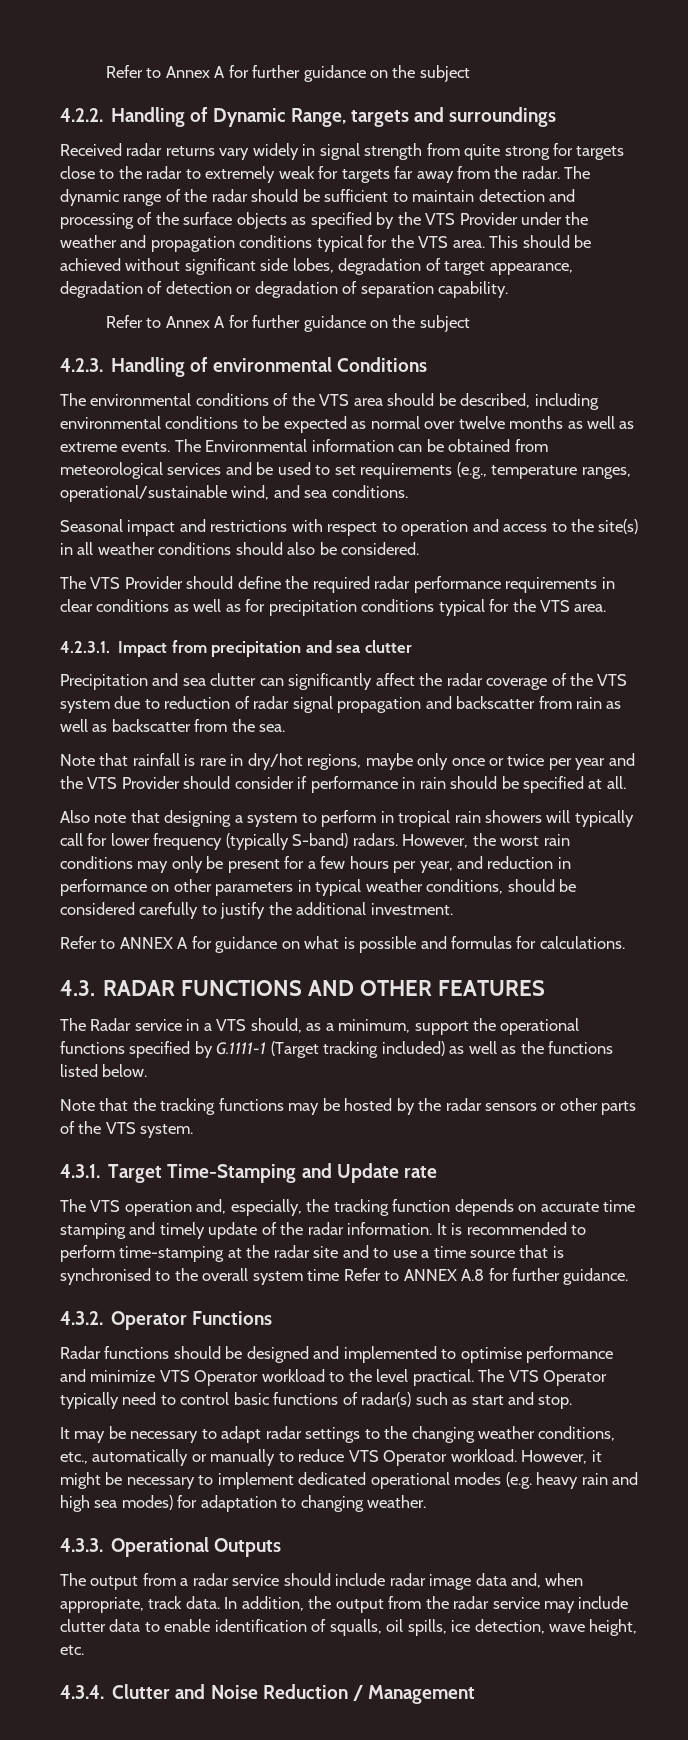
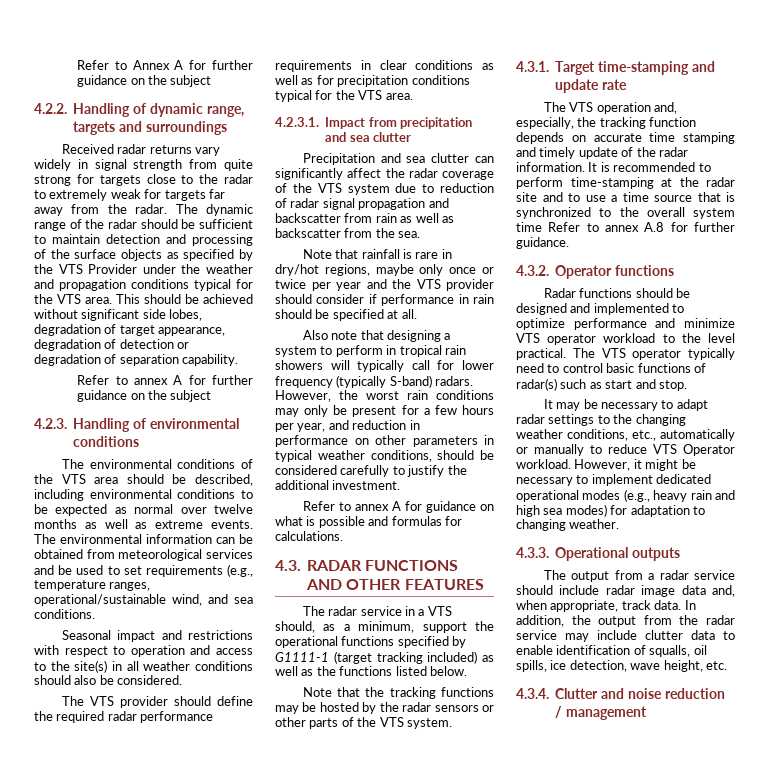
[212,108,346,127] Dynamic Range, -> [149,103,244,117] dynamic range,
[165,316,210,328] Annex -> [133,378,168,385] annex
[336,357,427,372] Conditions -> [73,436,140,447] conditions
[205,439,308,452] Environmental -> [60,534,142,544] environmental
[124,576,183,589] Provider -> [119,696,168,708] provider
[121,776,180,789] Provider -> [446,279,494,291] provider
[119,937,173,949] ANNEX -> [354,504,389,511] annex
[90,1018,132,1031] Radar -> [328,606,358,616] radar
[216,1041,319,1058] G.1111-1 (Target -> [275,651,372,664] G1111-1 (target
[167,1163,399,1183] Time-Stamping and Update -> [598,61,715,75] [555,79,600,93] time-stamping and update
[60,1268,151,1285] synchronised -> [516,207,591,219] synchronized
[403,1269,457,1281] ANNEX -> [605,225,639,232] annex
[192,1311,273,1325] Functions -> [615,265,675,276] functions
[460,1347,522,1363] optimise -> [516,318,565,330] optimize
[194,1370,259,1386] Operator -> [547,334,597,345] operator
[543,1370,608,1386] Operator -> [632,349,682,360] operator
[505,1472,532,1489] (e.g. -> [623,489,650,502] (e.g.,
[214,1538,282,1557] Outputs -> [632,547,681,561] outputs
[210,1684,475,1704] Noise Reduction / Management -> [627,688,725,699] [555,706,648,720] noise reduction / management

